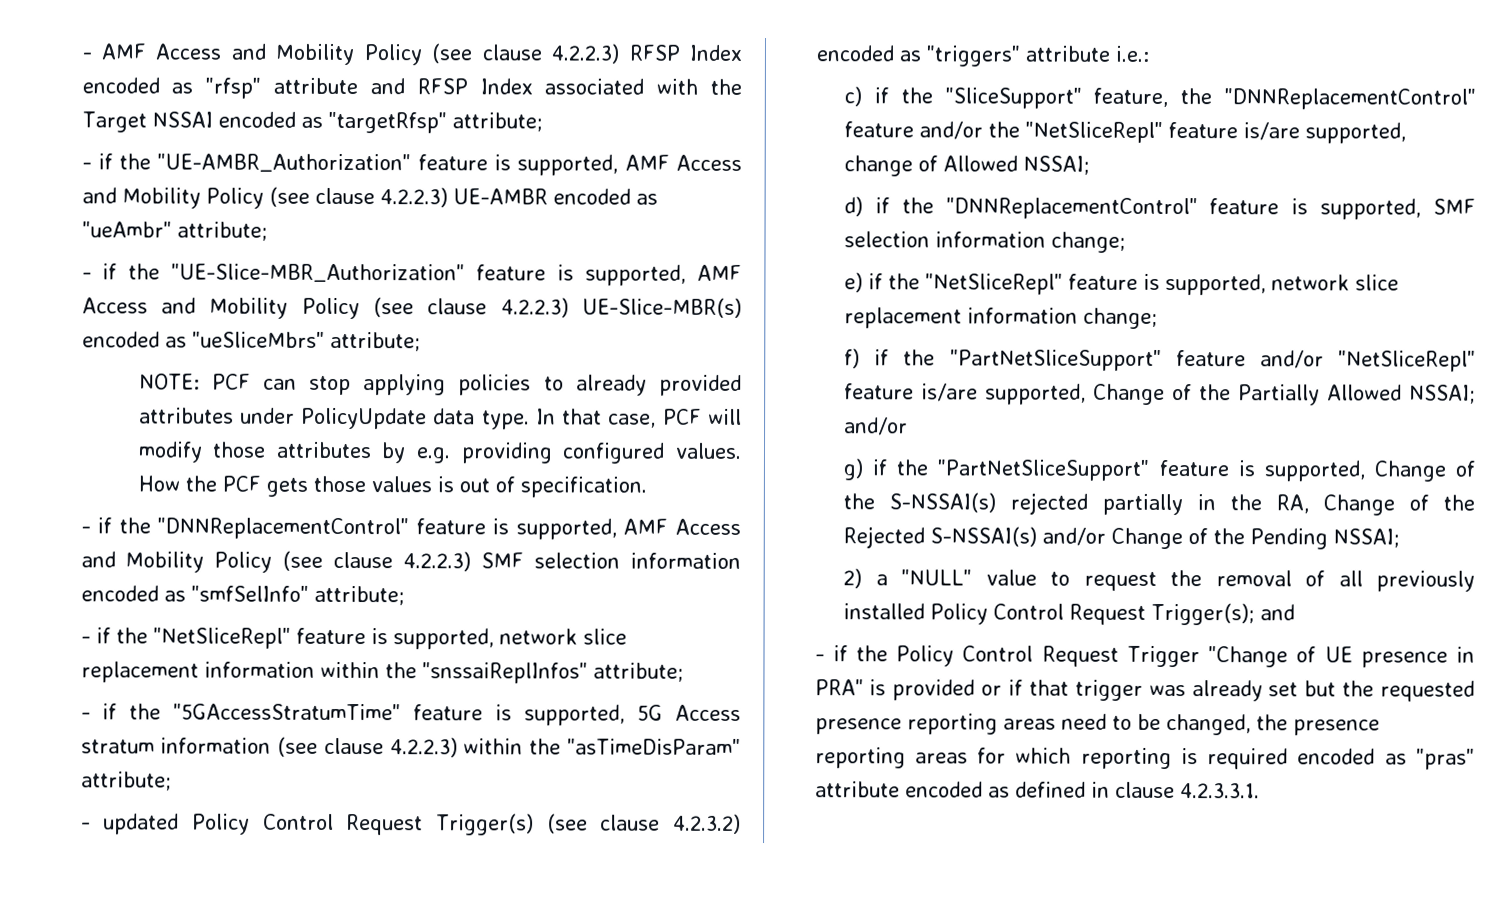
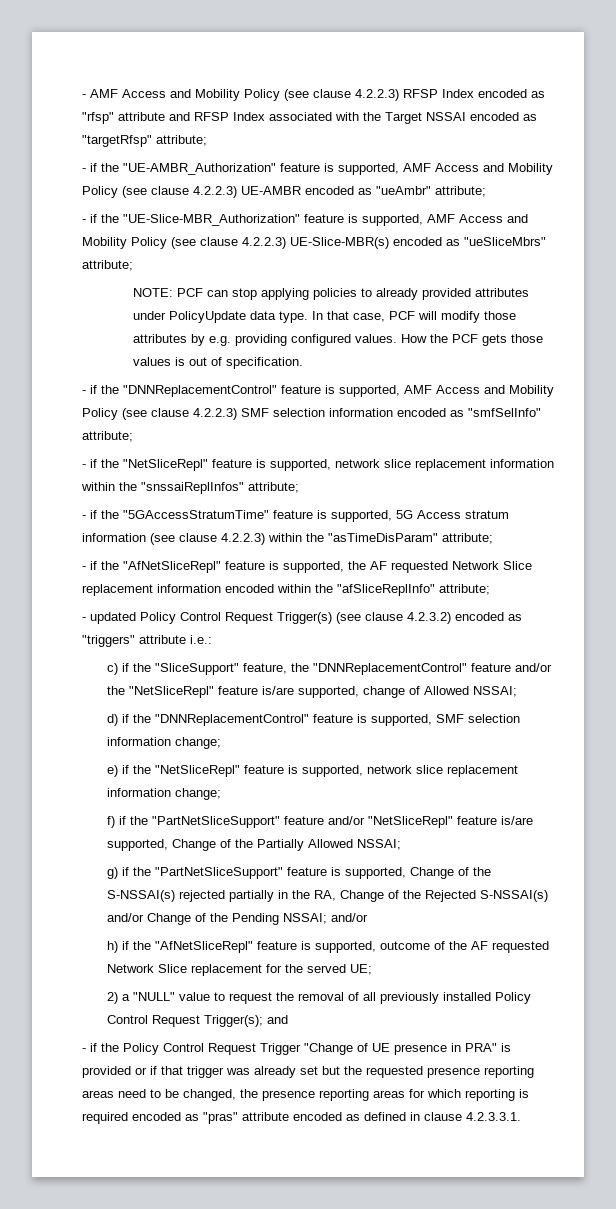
(172, 781) none -> [81,561,532,573] [81,584,490,596] // - if the "AfNetSliceRepl" feature is supported, the AF requested Network Slice replacement information encoded within the "afSliceReplInfo" attribute;
[844,417,909,436] and/or -> (402, 844) none
(1401, 538) none -> [331,913,369,922] [107,941,550,953] [107,964,373,976] and/or // h) if the "AfNetSliceRepl" feature is supported, outcome of the AF requested Network Slice replacement for the served UE;

